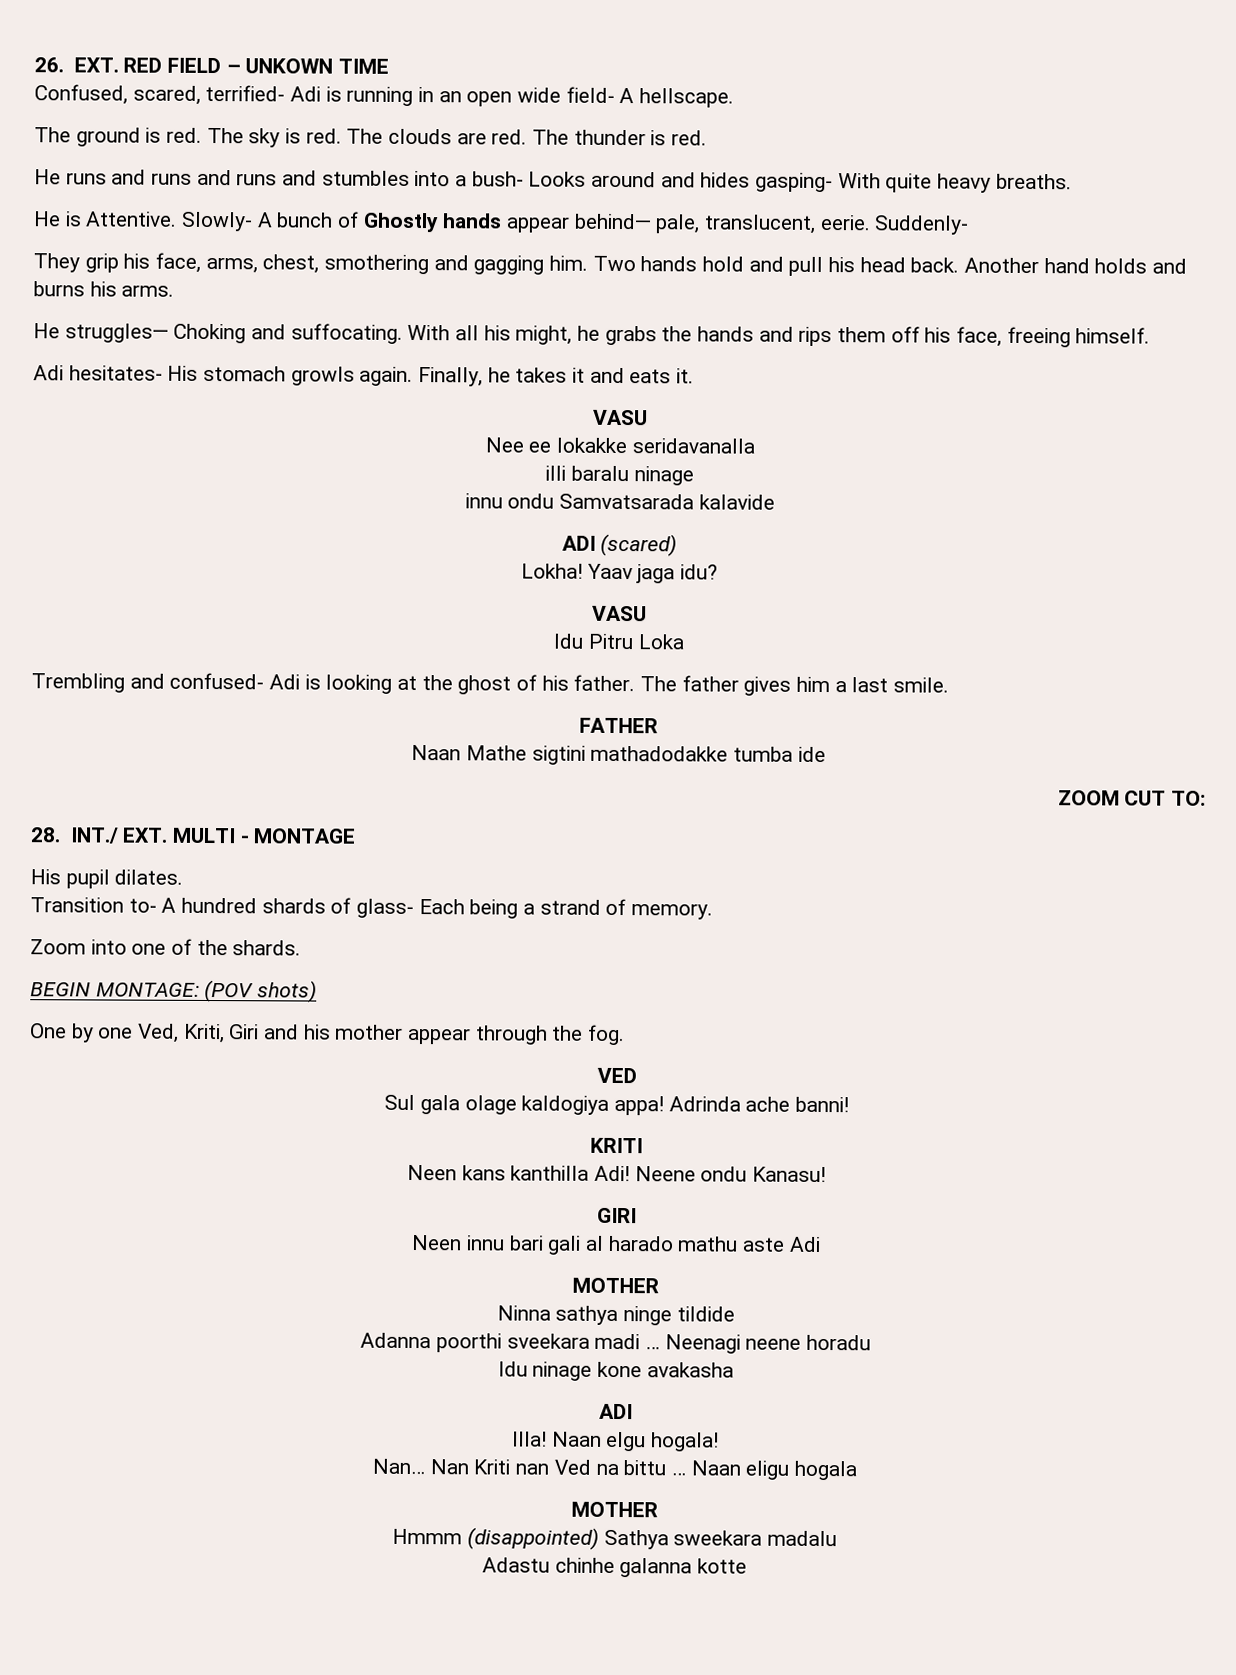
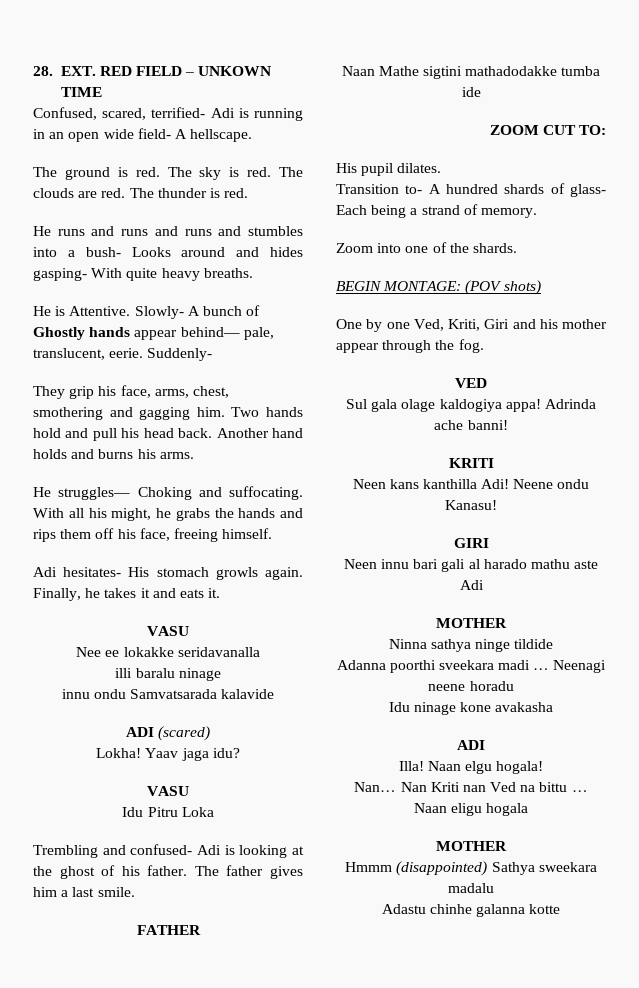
[34,57,64,73] 26. -> [33,66,53,76] 28.
[30,827,357,844] // 28. INT./ EXT. MULTI - MONTAGE -> (606, 130) none

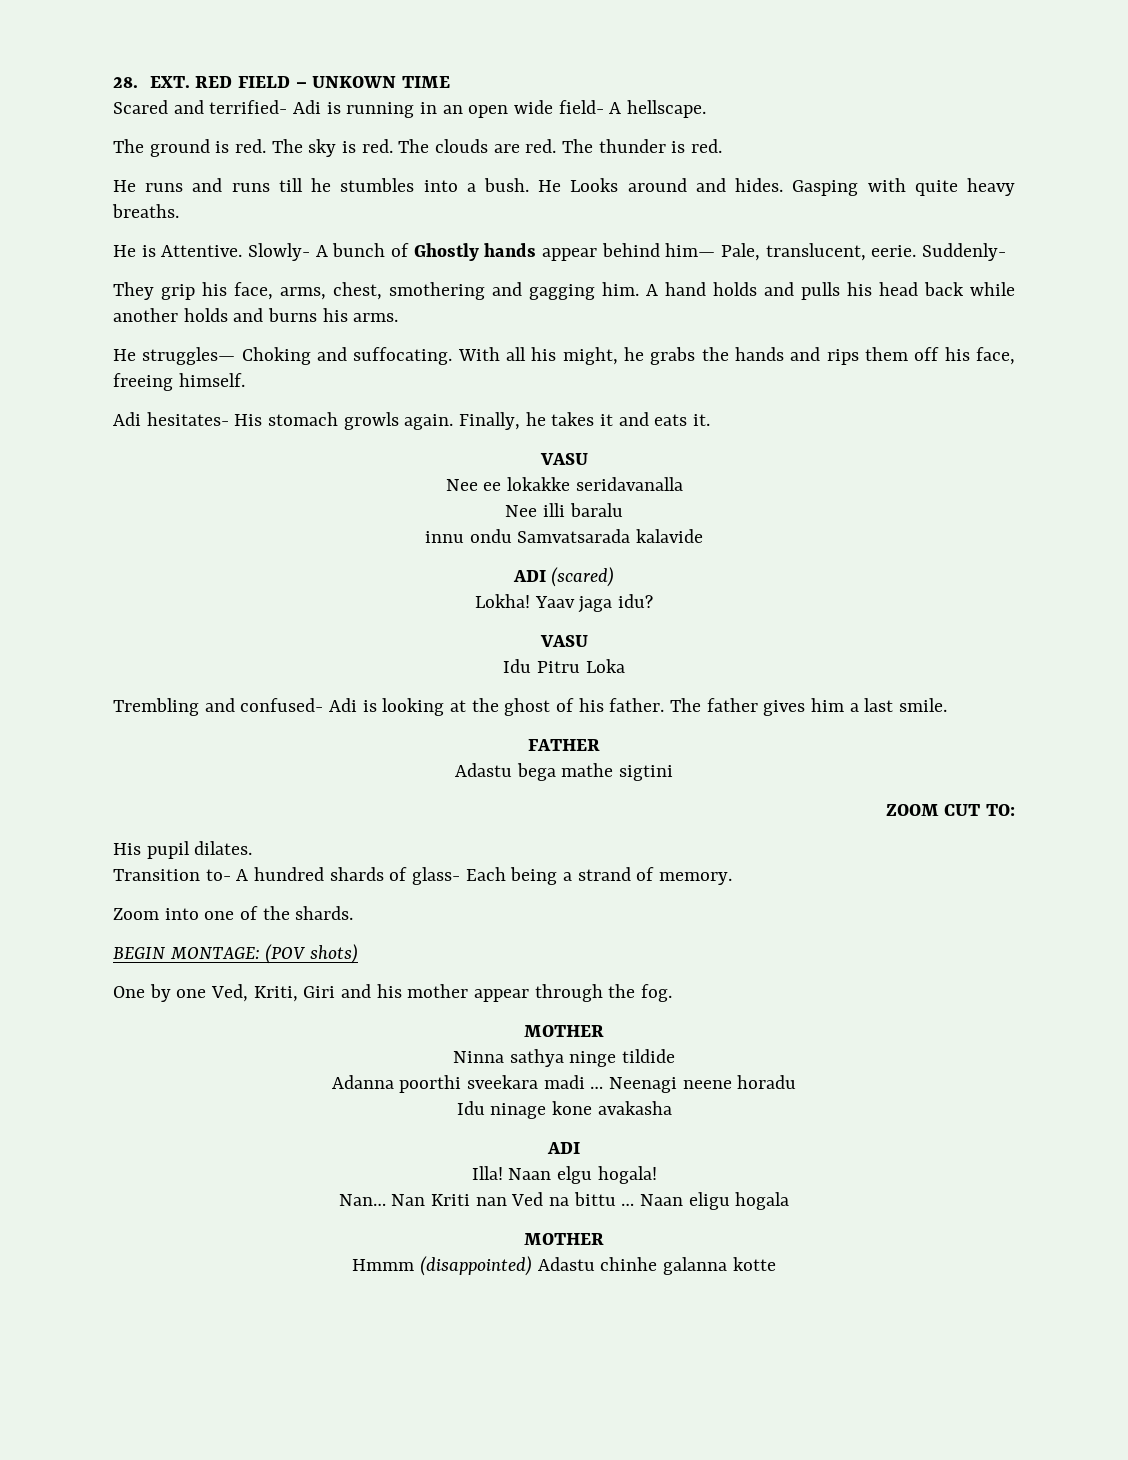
[33,107,147,120] Confused, scared, -> [113,100,204,114] Scared and
[154,226,242,236] and runs and -> [278,178,332,192] till he
[85,247,121,257] bush- -> [484,178,562,192] bush. He
[270,247,303,257] [33,268,123,281] hides gasping- With -> [735,178,906,196] hides. Gasping with
[180,327,274,340] behind— pale, -> [601,243,761,261] behind him— Pale,
[231,407,303,417] [33,428,303,441] Two hands hold and pull his head back. Another hand -> [646,282,1015,300] [113,308,178,322] A hand holds and pulls his head back while another
(260, 652) none -> [505,505,538,517] Nee
[178,668,221,681] ninage -> (623, 510) none
[341,66,601,79] [461,87,481,97] Naan Mathe sigtini mathadodakke tumba ide -> [454,763,674,781] Adastu bega mathe sigtini
[455,378,487,388] [346,399,596,412] [434,420,508,430] [448,458,494,468] [352,479,590,489] [445,500,497,510] [453,538,489,548] [343,559,599,572] [459,580,484,590] // VED // Sul gala olage kaldogiya appa! Adrinda ache banni! // KRITI // Neen kans kanthilla Adi! Neene ondu Kanasu! // GIRI // Neen innu bari gali al harado mathu aste Adi -> (673, 993) none
[491,862,597,875] [448,883,494,893] Sathya sweekara madalu // -> (532, 1266) none

